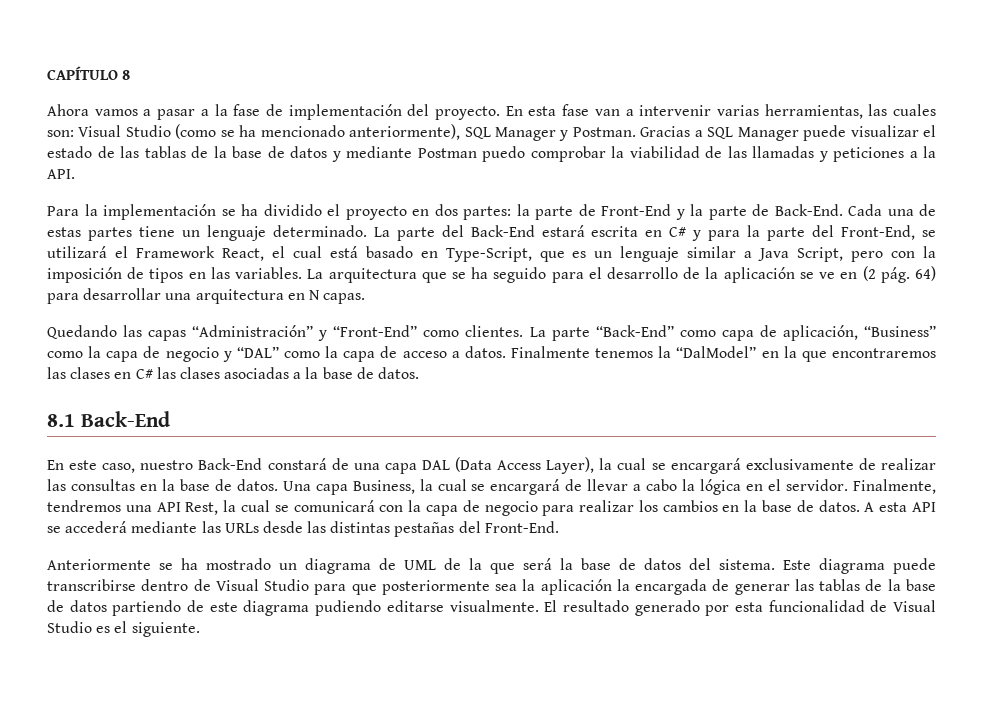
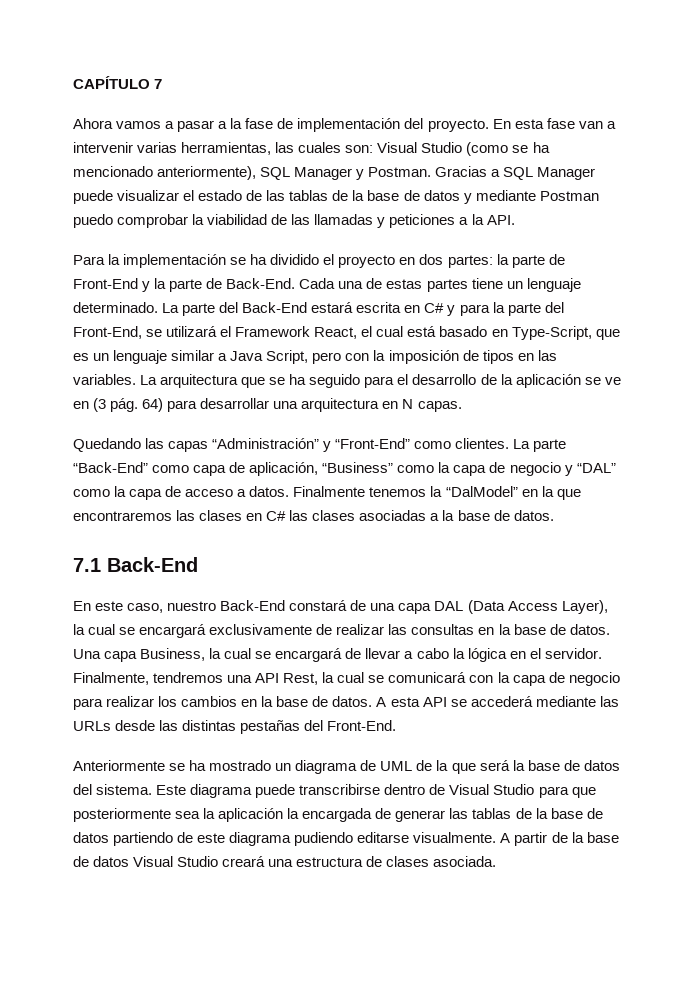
[122,70,131,80] 8 -> [154,79,163,89] 7
[862,266,876,281] (2 -> [93,398,107,412] (3
[47,414,75,427] 8.1 -> [73,558,101,572] 7.1
[544,600,936,616] [47,621,200,637] El resultado generado por esta funcionalidad de Visual Studio es el siguiente. -> [500,832,619,846] [73,856,497,867] A partir de la base de datos Visual Studio creará una estructura de clases asociada.

